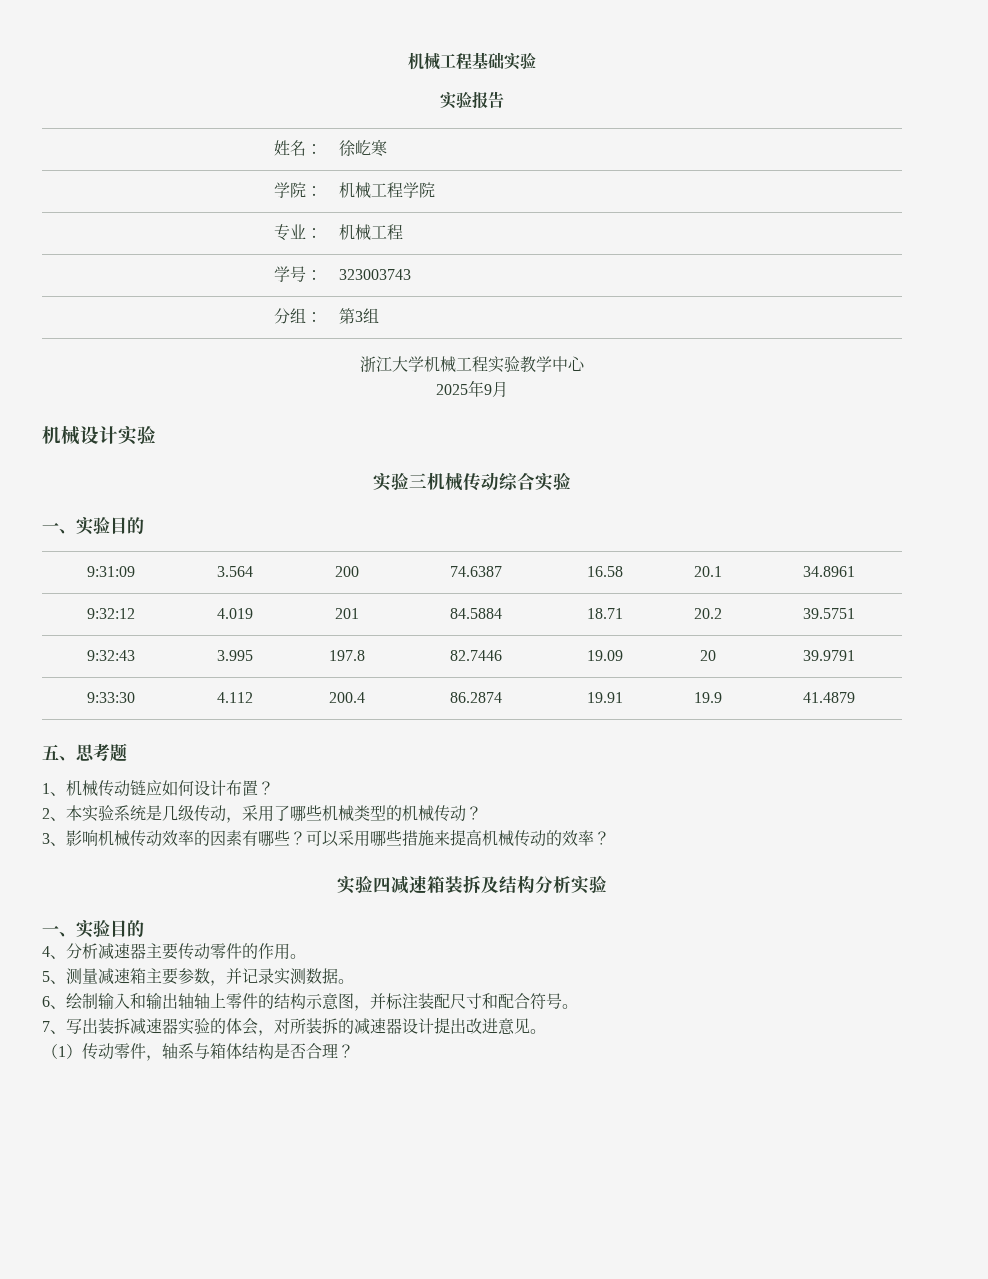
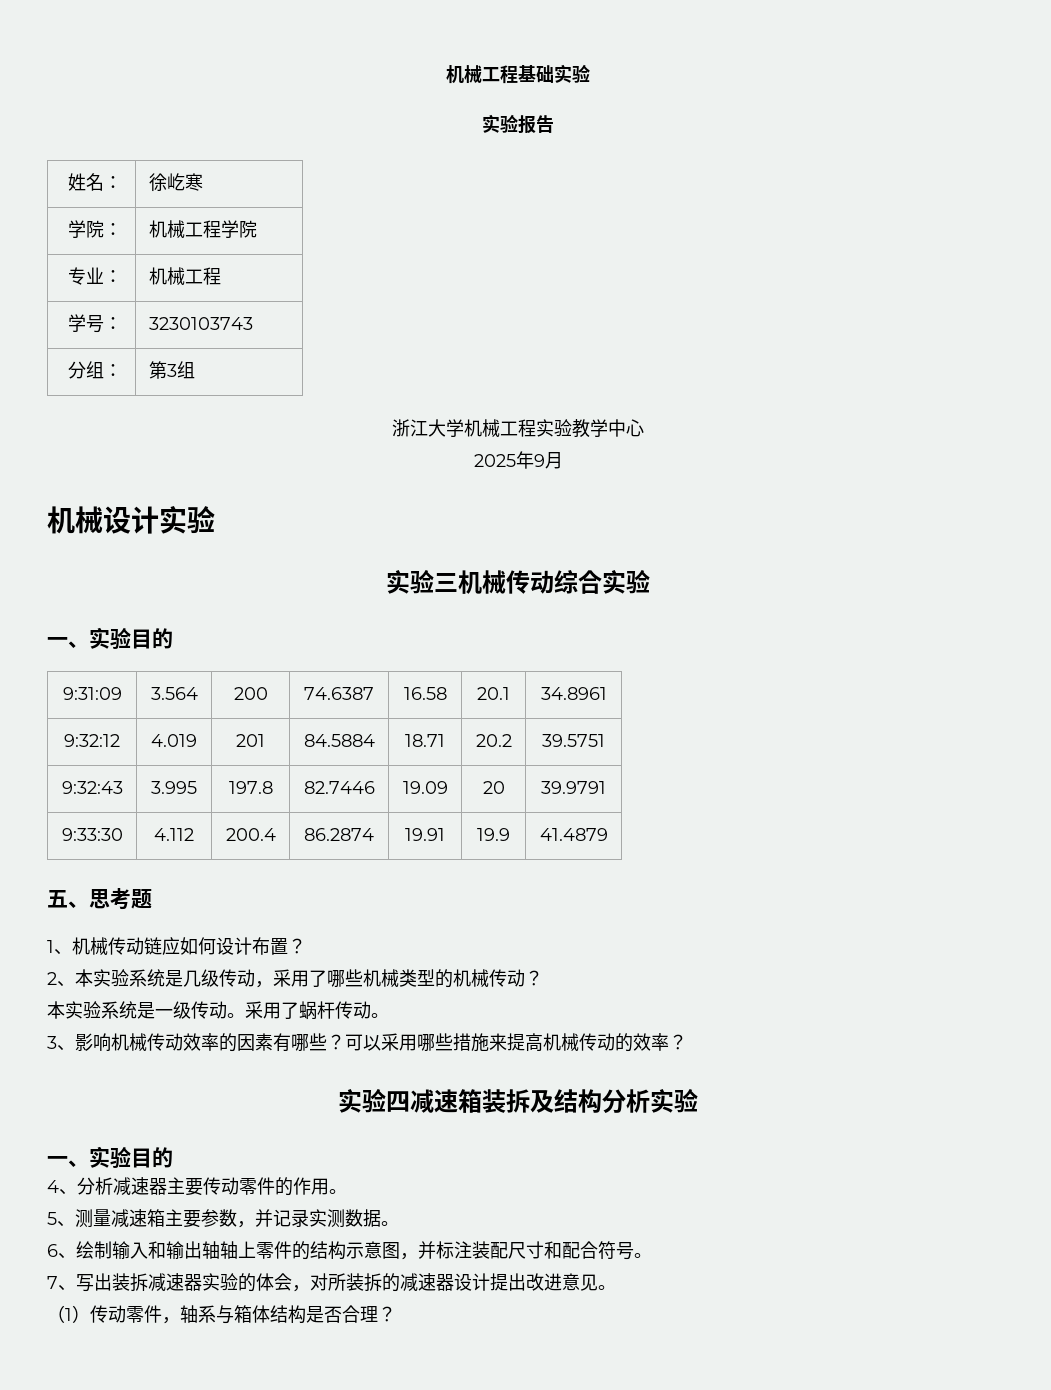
[338,269,411,280] 323003743 -> [148,317,253,330] 3230103743
(482, 813) none -> [47,1001,389,1020] // 本实验系统是一级传动。采用了蜗杆传动。

